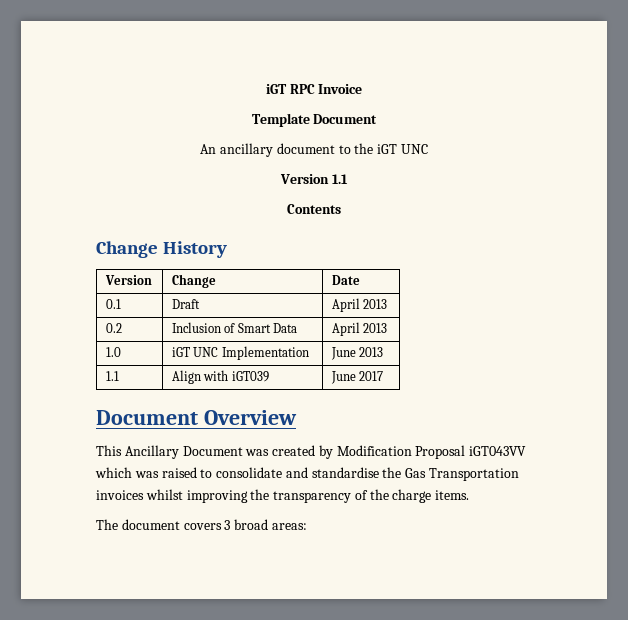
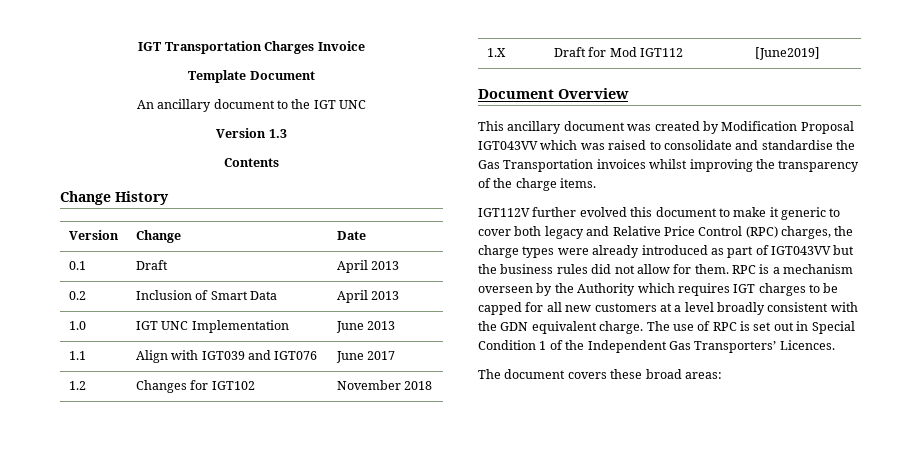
[265,84,315,94] iGT RPC -> [138,41,315,54] IGT Transportation Charges
[377,144,398,154] iGT -> [313,100,336,109] IGT
[331,174,348,184] 1.1 -> [268,129,287,138] 1.3
[171,347,190,357] iGT -> [135,321,158,330] IGT
[231,371,269,382] iGT039 -> [201,350,318,360] IGT039 and IGT076
(384, 376) none -> [68,381,86,390] [135,380,255,393] [336,380,433,390] [486,48,506,57] [553,47,683,57] [754,47,820,60] // 1.2 | Changes for IGT102 | November 2018 // 1.X | Draft for Mod IGT112 | [June2019]
[124,445,243,459] Ancillary Document -> [507,121,625,134] ancillary document
[469,446,527,456] iGT043VV -> [478,141,538,150] IGT043VV
(470, 495) none -> [478,207,841,220] [478,226,854,239] [478,245,855,258] [478,264,854,274] [478,283,839,296] [478,302,858,315] [478,321,855,334] [478,340,835,353] // IGT112V further evolved this document to make it generic to cover both legacy and Relative Price Control (RPC) charges, the charge types were already introduced as part of IGT043VV but the business rules did not allow for them. RPC is a mechanism overseen by the Authority which requires IGT charges to be capped for all new customers at a level broadly consistent with the GDN equivalent charge. The use of RPC is set out in Special Condition 1 of the Independent Gas Transporters’ Licences.
[224,520,231,530] 3 -> [610,369,643,379] these

